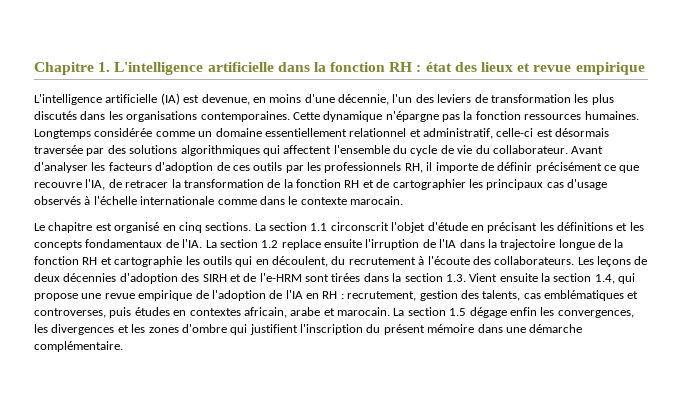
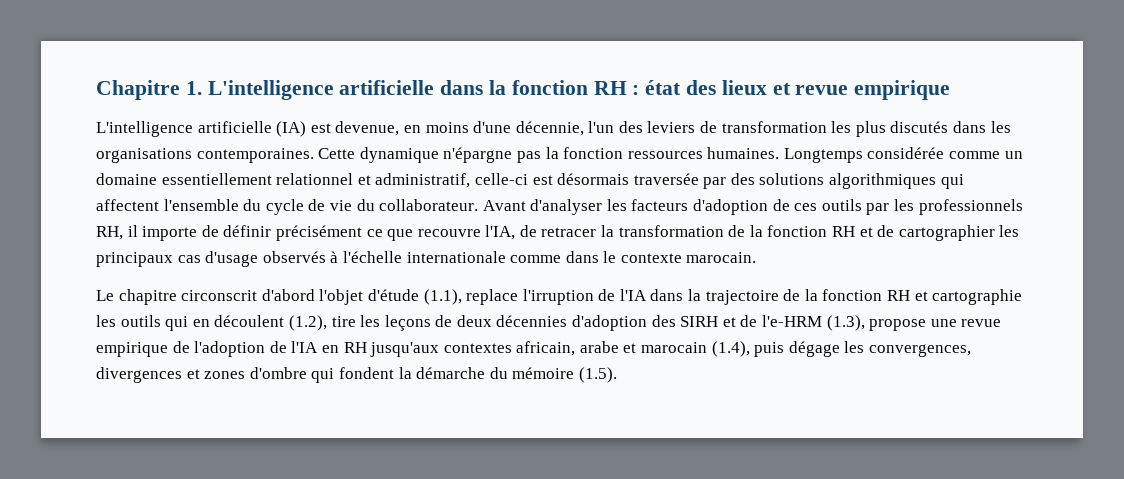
[95,222,644,233] [34,239,362,250] est organisé en cinq sections. La section 1.1 circonscrit l'objet d'étude en précisant les définitions et les concepts fondamentaux de l'IA. La section 1.2 replace ensuite -> [181,289,519,305] circonscrit d'abord l'objet d'étude (1.1), replace
[558,239,595,250] longue -> (779, 297) none
[272,256,594,267] découlent, du recrutement à l'écoute des collaborateurs. Les -> [214,315,381,331] découlent (1.2), tire les
[305,273,636,284] sont tirées dans la section 1.3. Vient ensuite la section 1.4, qui -> [826,315,865,331] (1.3),
[340,290,639,301] [34,307,537,318] : recrutement, gestion des talents, cas emblématiques et controverses, puis études en contextes africain, arabe et marocain. La section 1.5 dégage enfin -> [370,341,840,357] jusqu'aux contextes africain, arabe et marocain (1.4), puis dégage
[34,324,48,333] les -> (972, 350) none
[131,324,146,333] les -> (200, 374) none
[249,324,583,335] [34,341,123,352] justifient l'inscription du présent mémoire dans une démarche complémentaire. -> [338,367,617,383] fondent la démarche du mémoire (1.5).

